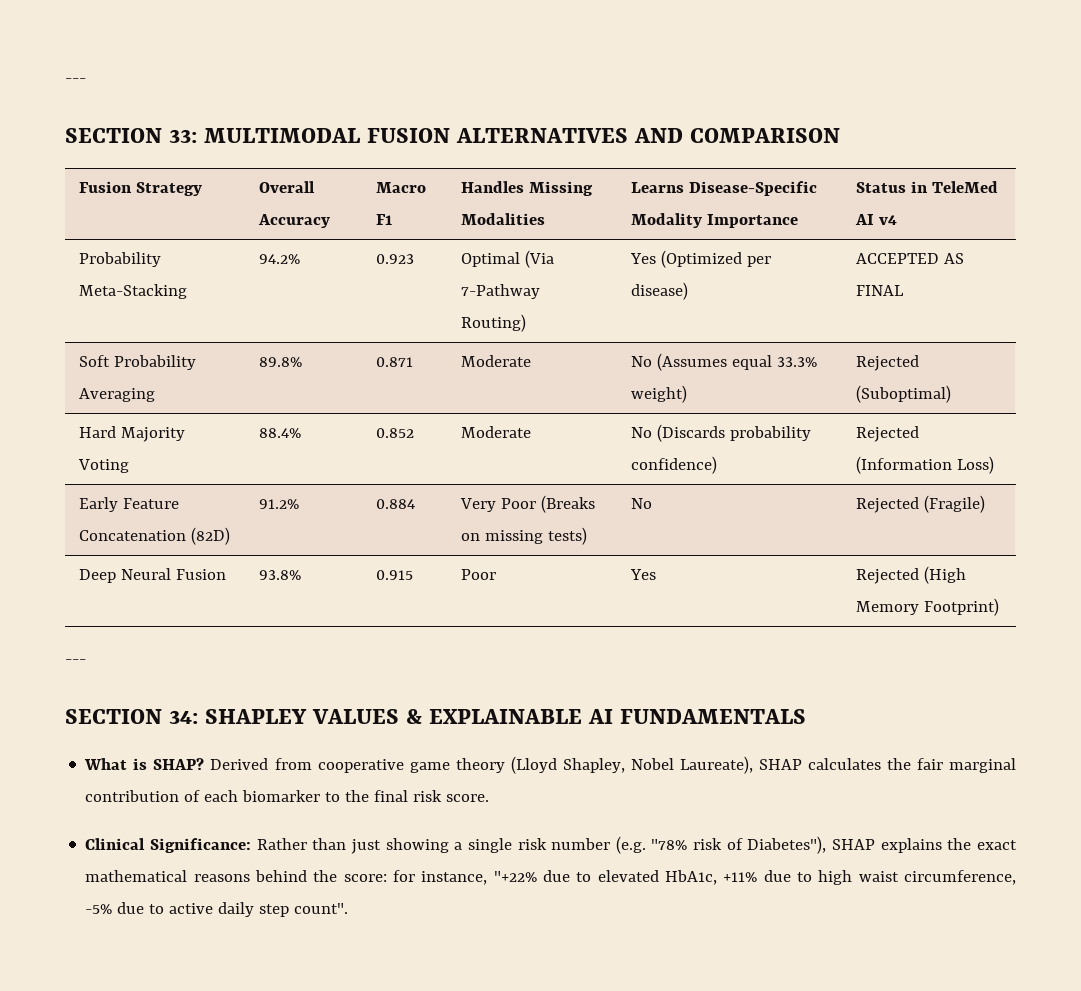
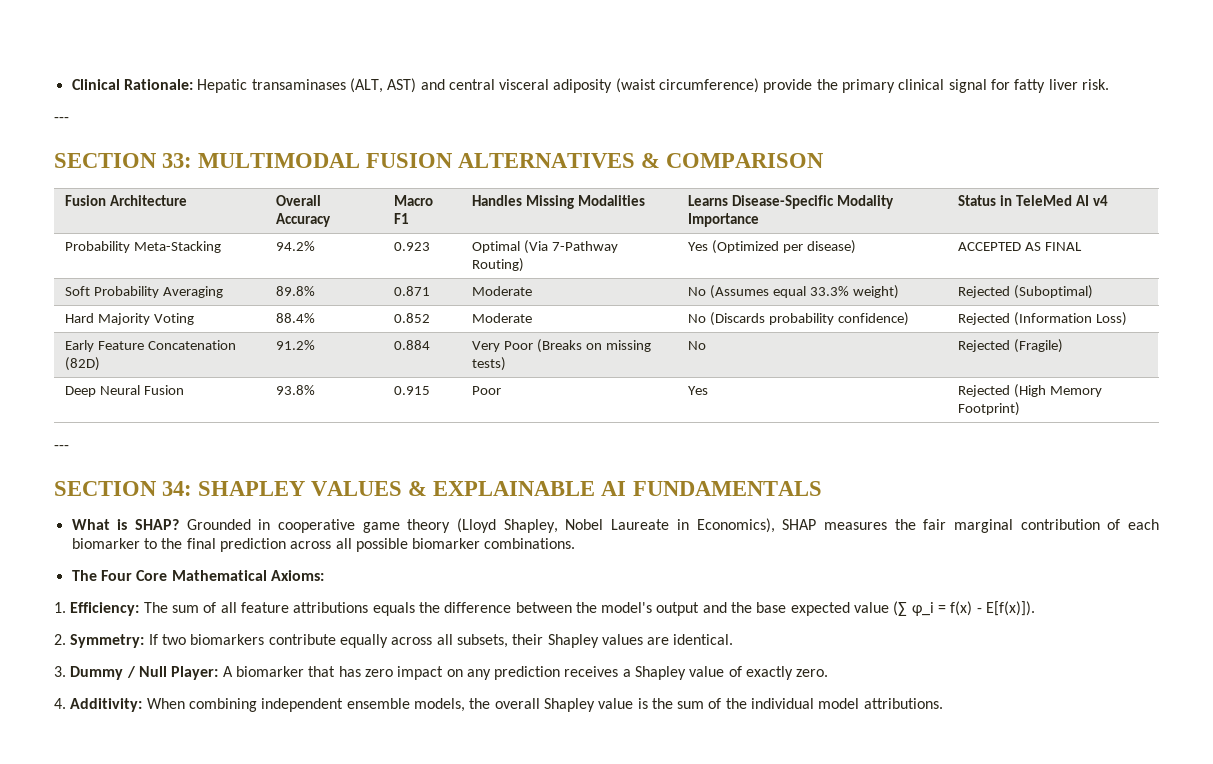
(65, 80) none -> [71,78,1110,93] Clinical Rationale: Hepatic transaminases (ALT, AST) and central visceral adiposity (waist circumference) provide the primary clinical signal for fatty liver risk. //
[634,128,684,143] AND -> [641,153,661,168] &
[135,182,202,196] Strategy -> [110,195,188,206] Architecture
[210,758,312,770] Derived from -> [186,519,271,530] Grounded in
[679,756,881,774] Laureate), SHAP calculates -> [611,518,887,533] Laureate in Economics), SHAP measures
[413,790,490,802] [85,836,1018,854] [85,870,1017,885] [85,902,349,917] risk score. // Clinical Significance: Rather than just showing a single risk number (e.g. "78% risk of Diabetes"), SHAP explains the exact mathematical reasons behind the score: for instance, "+22% due to elevated HbA1c, +11% due to high waist circumference, -5% due to active daily step count". -> [219,538,576,552] [71,570,324,581] [54,601,1036,616] [54,634,734,648] [54,666,829,680] [54,698,943,712] prediction across all possible biomarker combinations. // The Four Core Mathematical Axioms: // 1. Efficiency: The sum of all feature attributions equals the difference between the model's output and the base expected value (∑ φ_i = f(x) - E[f(x)]). // 2. Symmetry: If two biomarkers contribute equally across all subsets, their Shapley values are identical. // 3. Dummy / Null Player: A biomarker that has zero impact on any prediction receives a Shapley value of exactly zero. // 4. Additivity: When combining independent ensemble models, the overall Shapley value is the sum of the individual model attributions.

